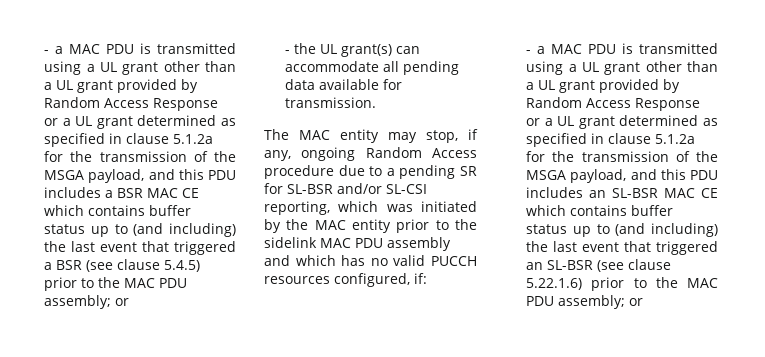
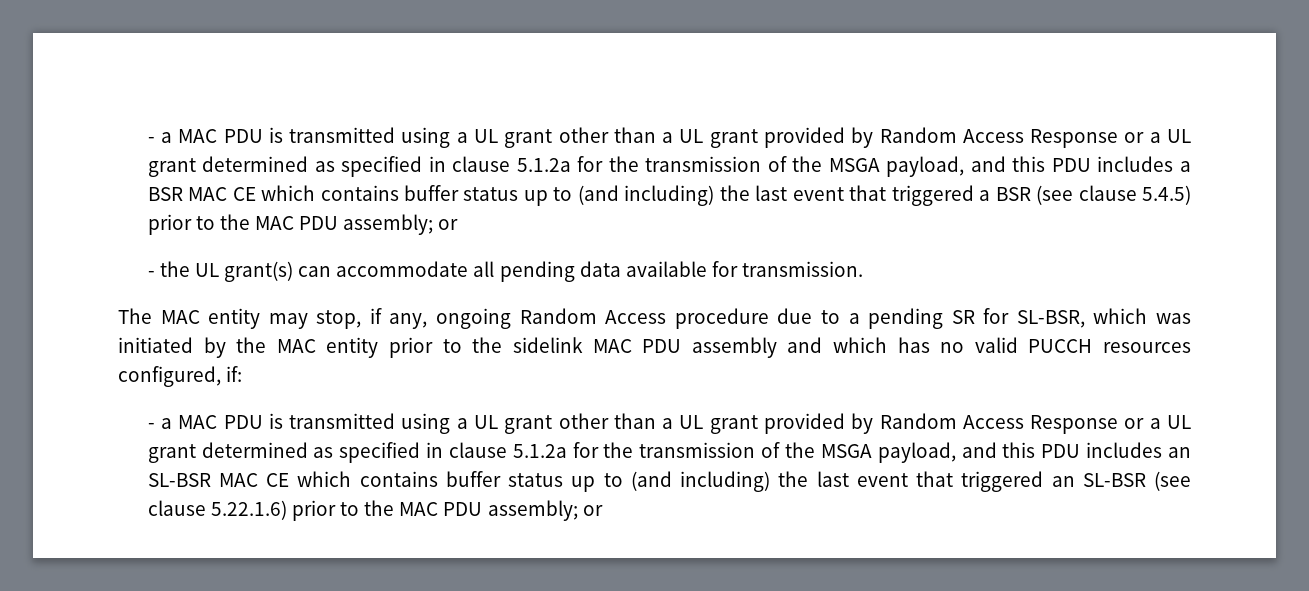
[287,183,427,194] [264,201,330,215] SL-BSR and/or SL-CSI reporting, -> [1016,310,1085,328] SL-BSR,

